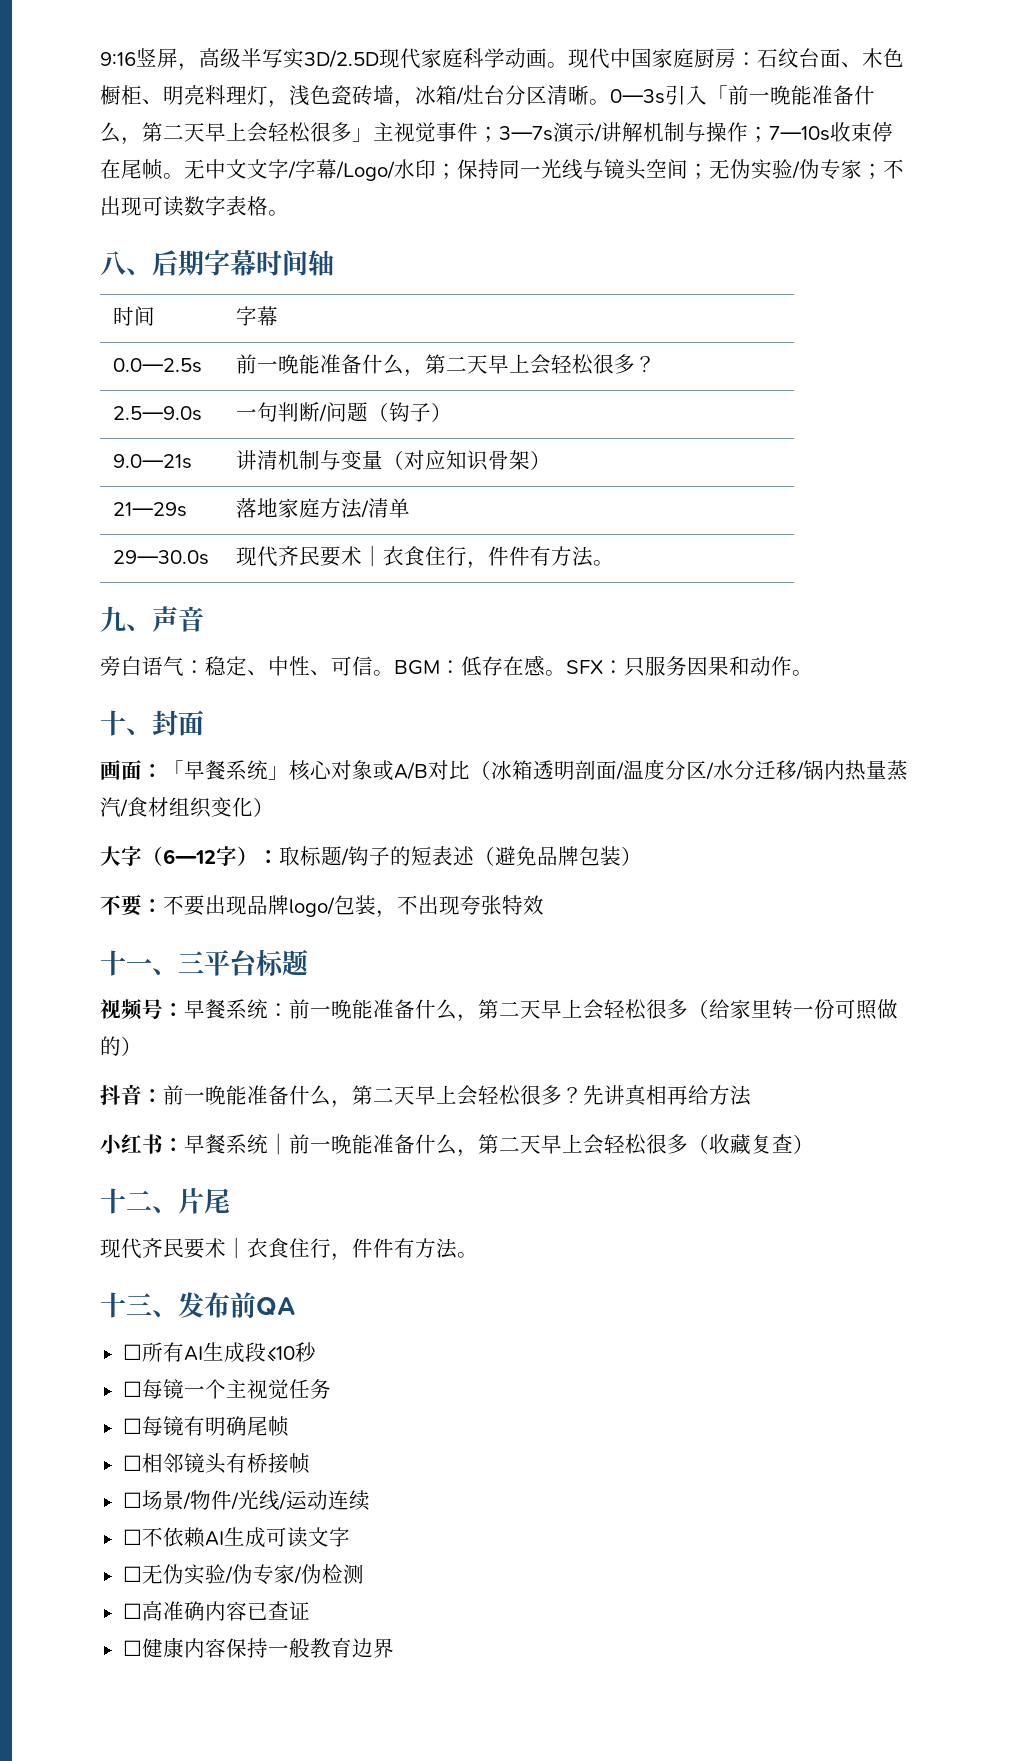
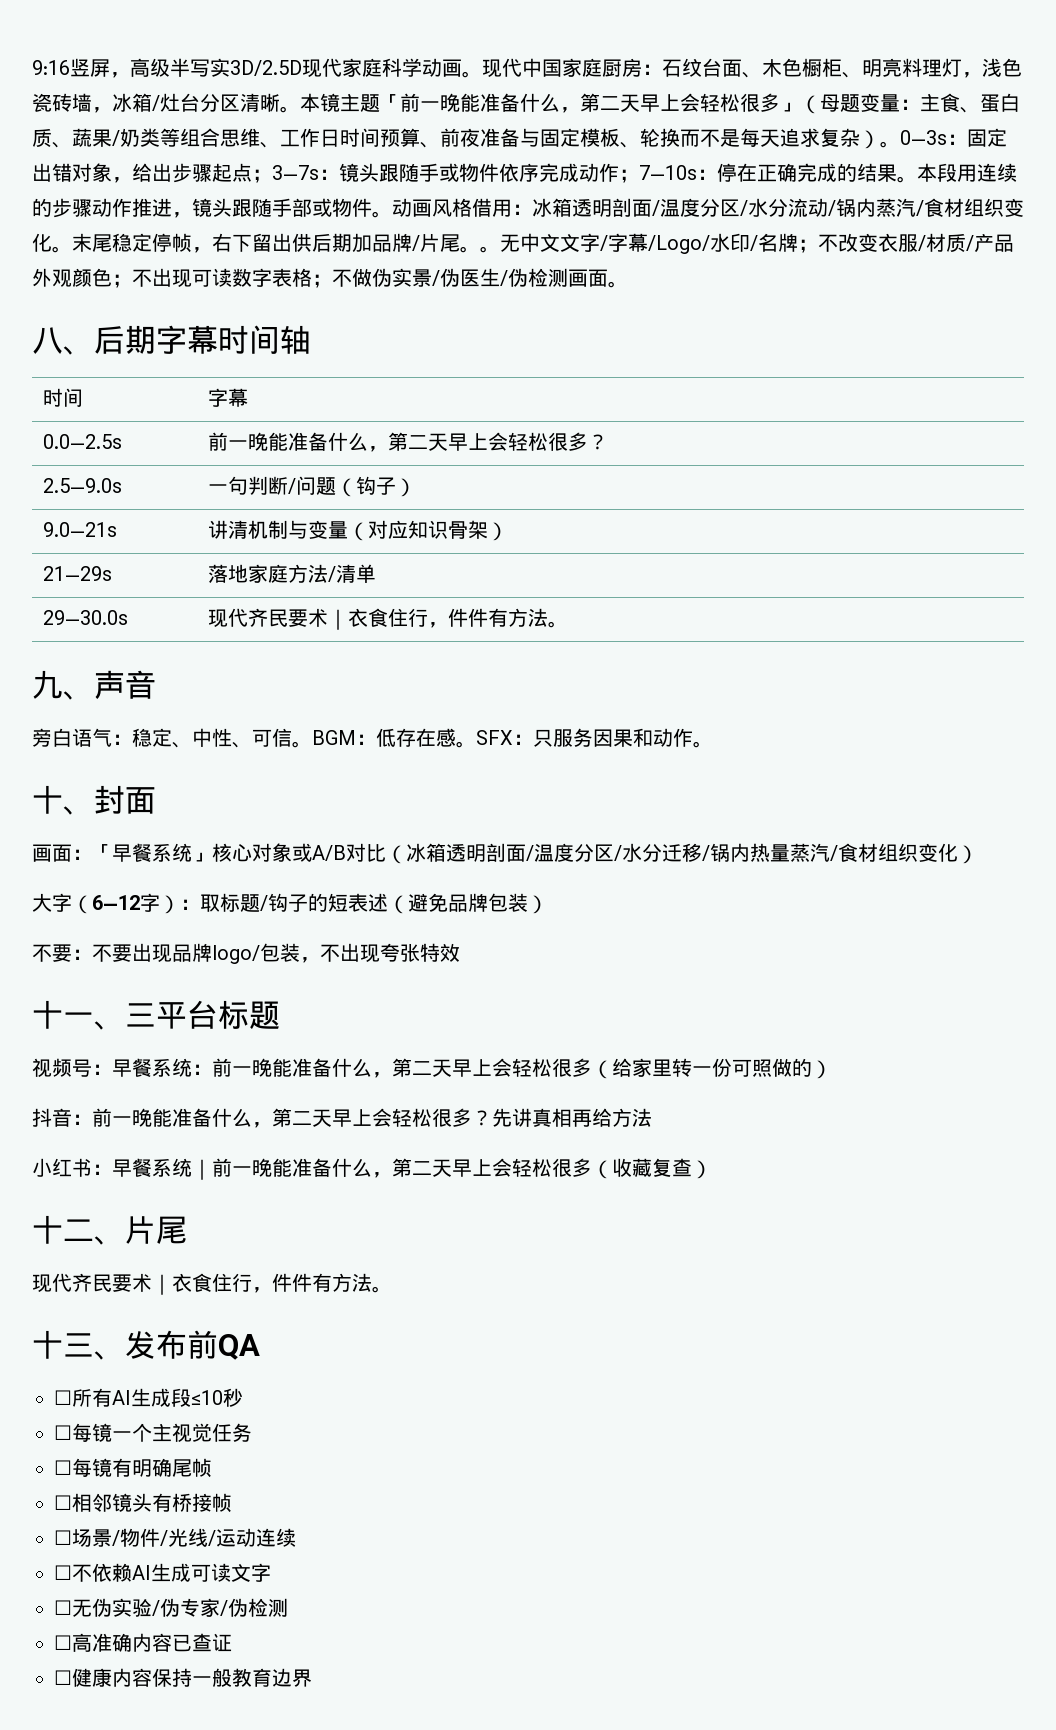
[610,85,707,105] 0—3s引入 -> [300,93,380,112] 本镜主题
[373,122,893,143] [100,159,163,180] 主视觉事件；3—7s演示/讲解机制与操作；7—10s收束停在尾帧 -> [800,93,1020,114] [32,128,1007,149] [32,163,1017,183] [32,198,1024,218] [32,233,480,253] （母题变量：主食、蛋白质、蔬果/奶类等组合思维、工作日时间预算、前夜准备与固定模板、轮换而不是每天追求复杂）。0—3s：固定出错对象，给出步骤起点；3—7s：镜头跟随手或物件依序完成动作；7—10s：停在正确完成的结果。本段用连续的步骤动作推进，镜头跟随手部或物件。动画风格借用：冰箱透明剖面/温度分区/水分流动/锅内蒸汽/食材组织变化。末尾稳定停帧，右下留出供后期加品牌/片尾。
[436,159,862,180] ；保持同一光线与镜头空间；无伪实验/伪专家 -> [750,233,1014,253] [32,268,112,287] /名牌；不改变衣服/材质/产品外观颜色
(268, 206) none -> [312,268,608,288] ；不做伪实景/伪医生/伪检测画面

